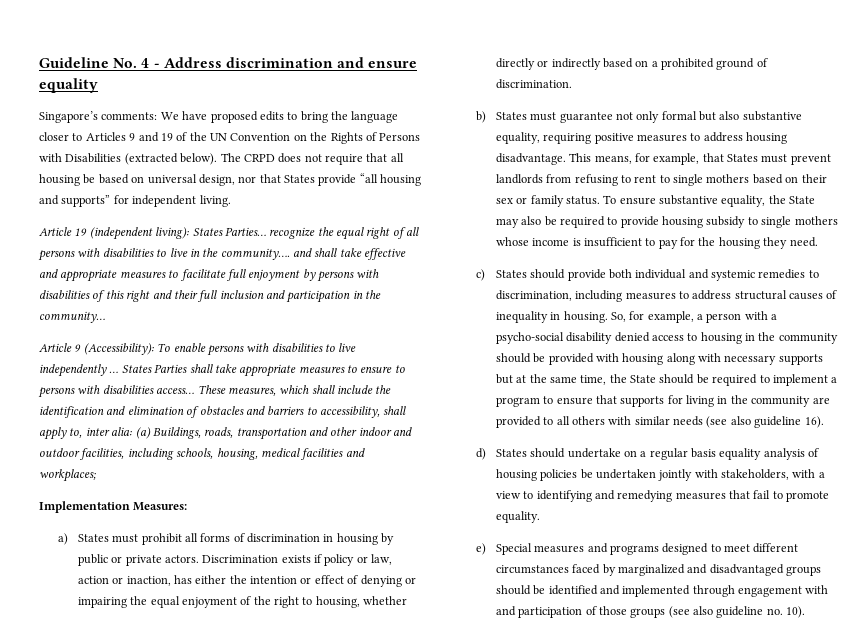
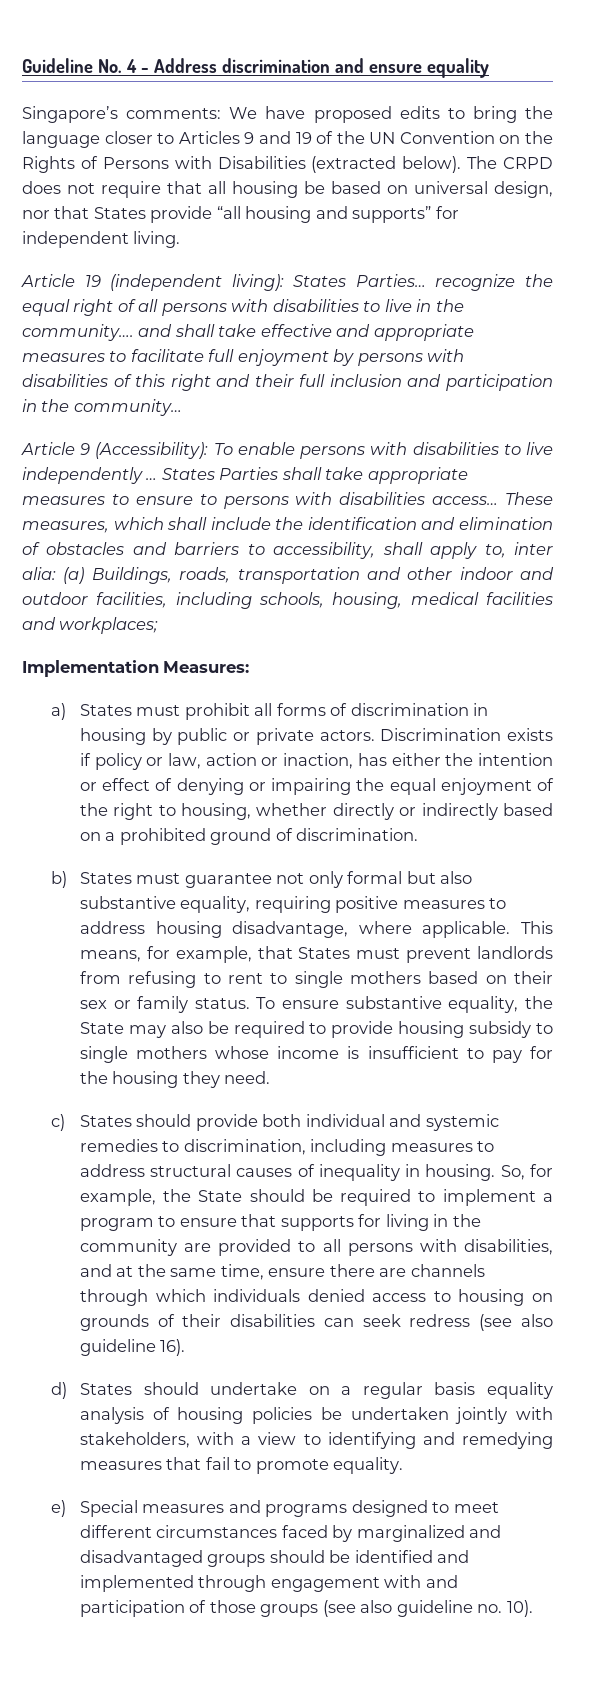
[495,153,566,165] disadvantage. -> [232,921,511,938] disadvantage, where applicable.
[697,311,778,323] [495,332,838,344] [495,353,823,365] [495,374,607,385] a person with a psycho-social disability denied access to housing in the community should be provided with housing along with necessary supports but at the same time, -> (156, 1197) none
[571,416,704,426] others with similar needs -> [347,1239,553,1256] [79,1264,485,1280] [79,1289,554,1306] [79,1314,471,1331] persons with disabilities, and at the same time, ensure there are channels through which individuals denied access to housing on grounds of their disabilities can seek redress

